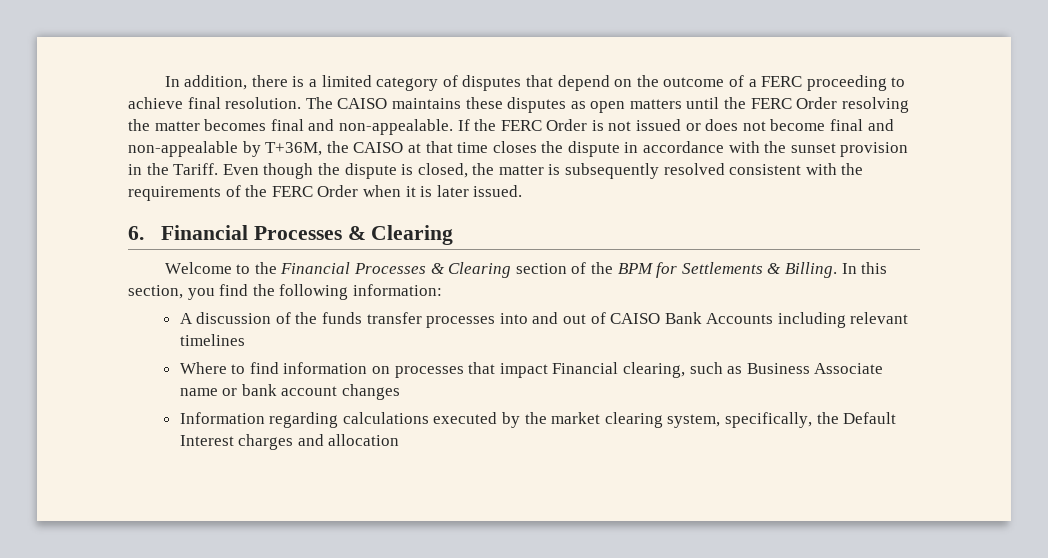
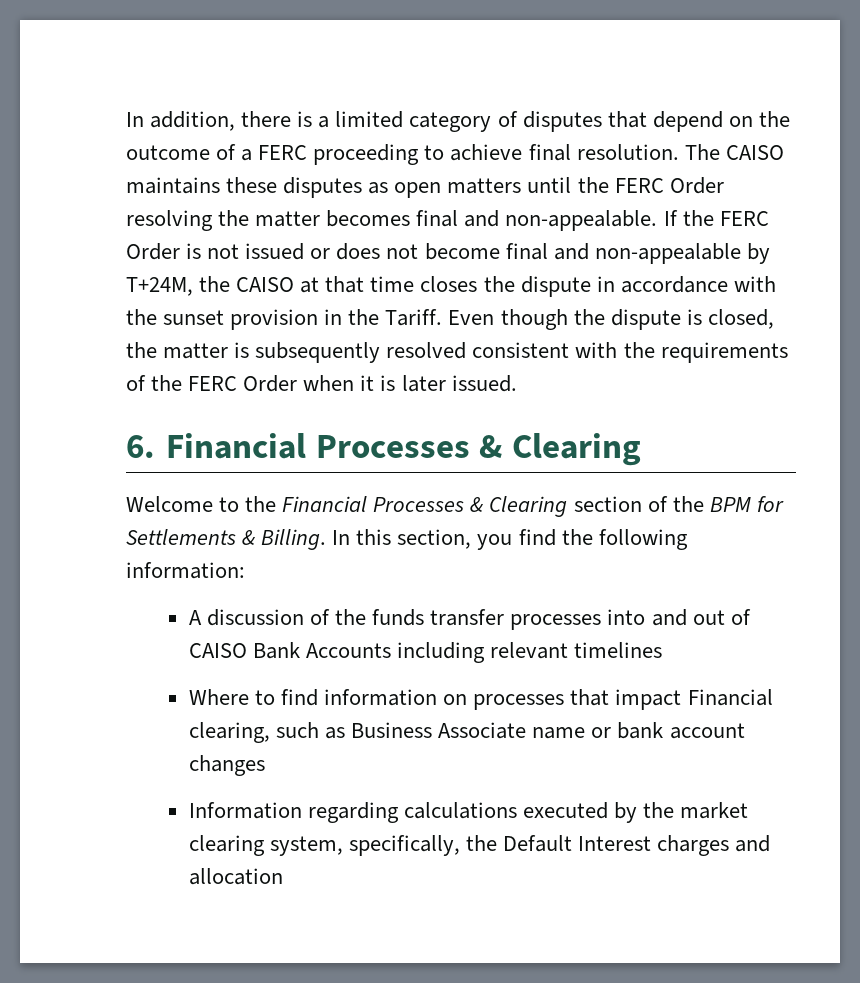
[265,142,323,156] T+36M, -> [126,277,193,296] T+24M,

